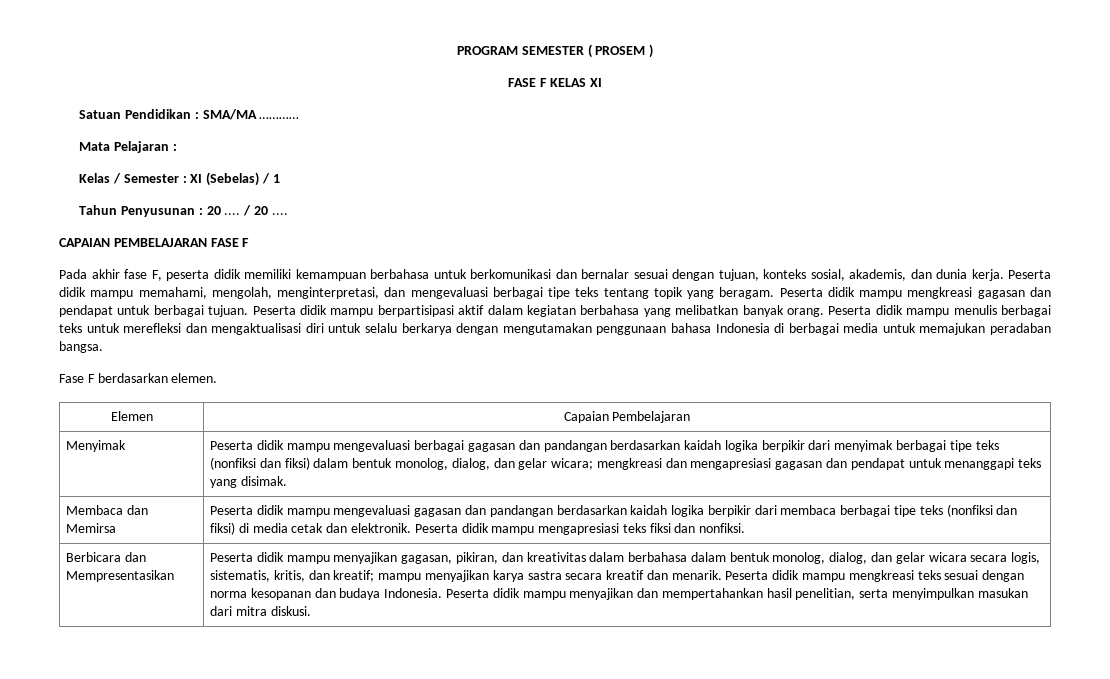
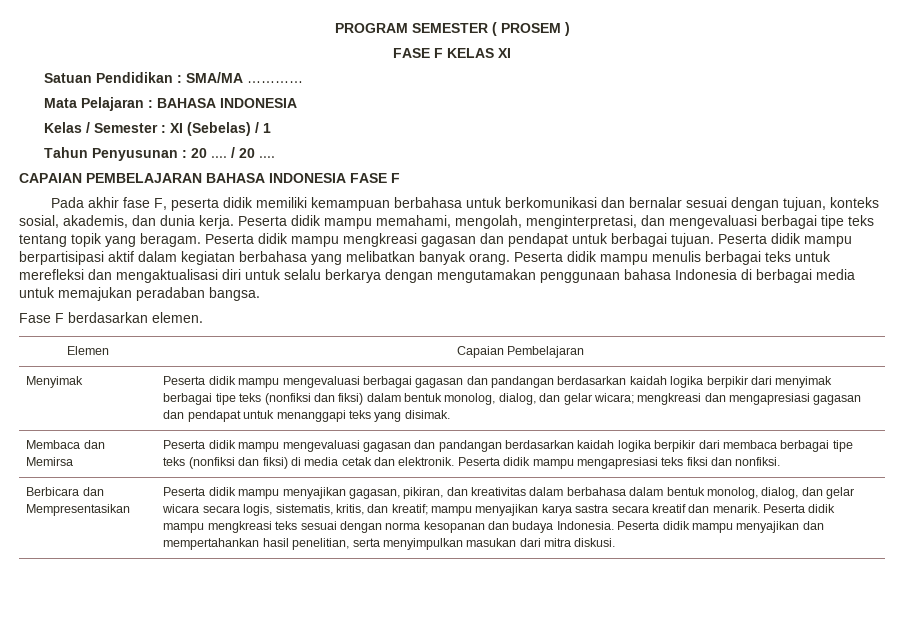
(177, 147) none -> [156,98,297,108] BAHASA INDONESIA
(207, 242) none -> [206,173,346,183] BAHASA INDONESIA

